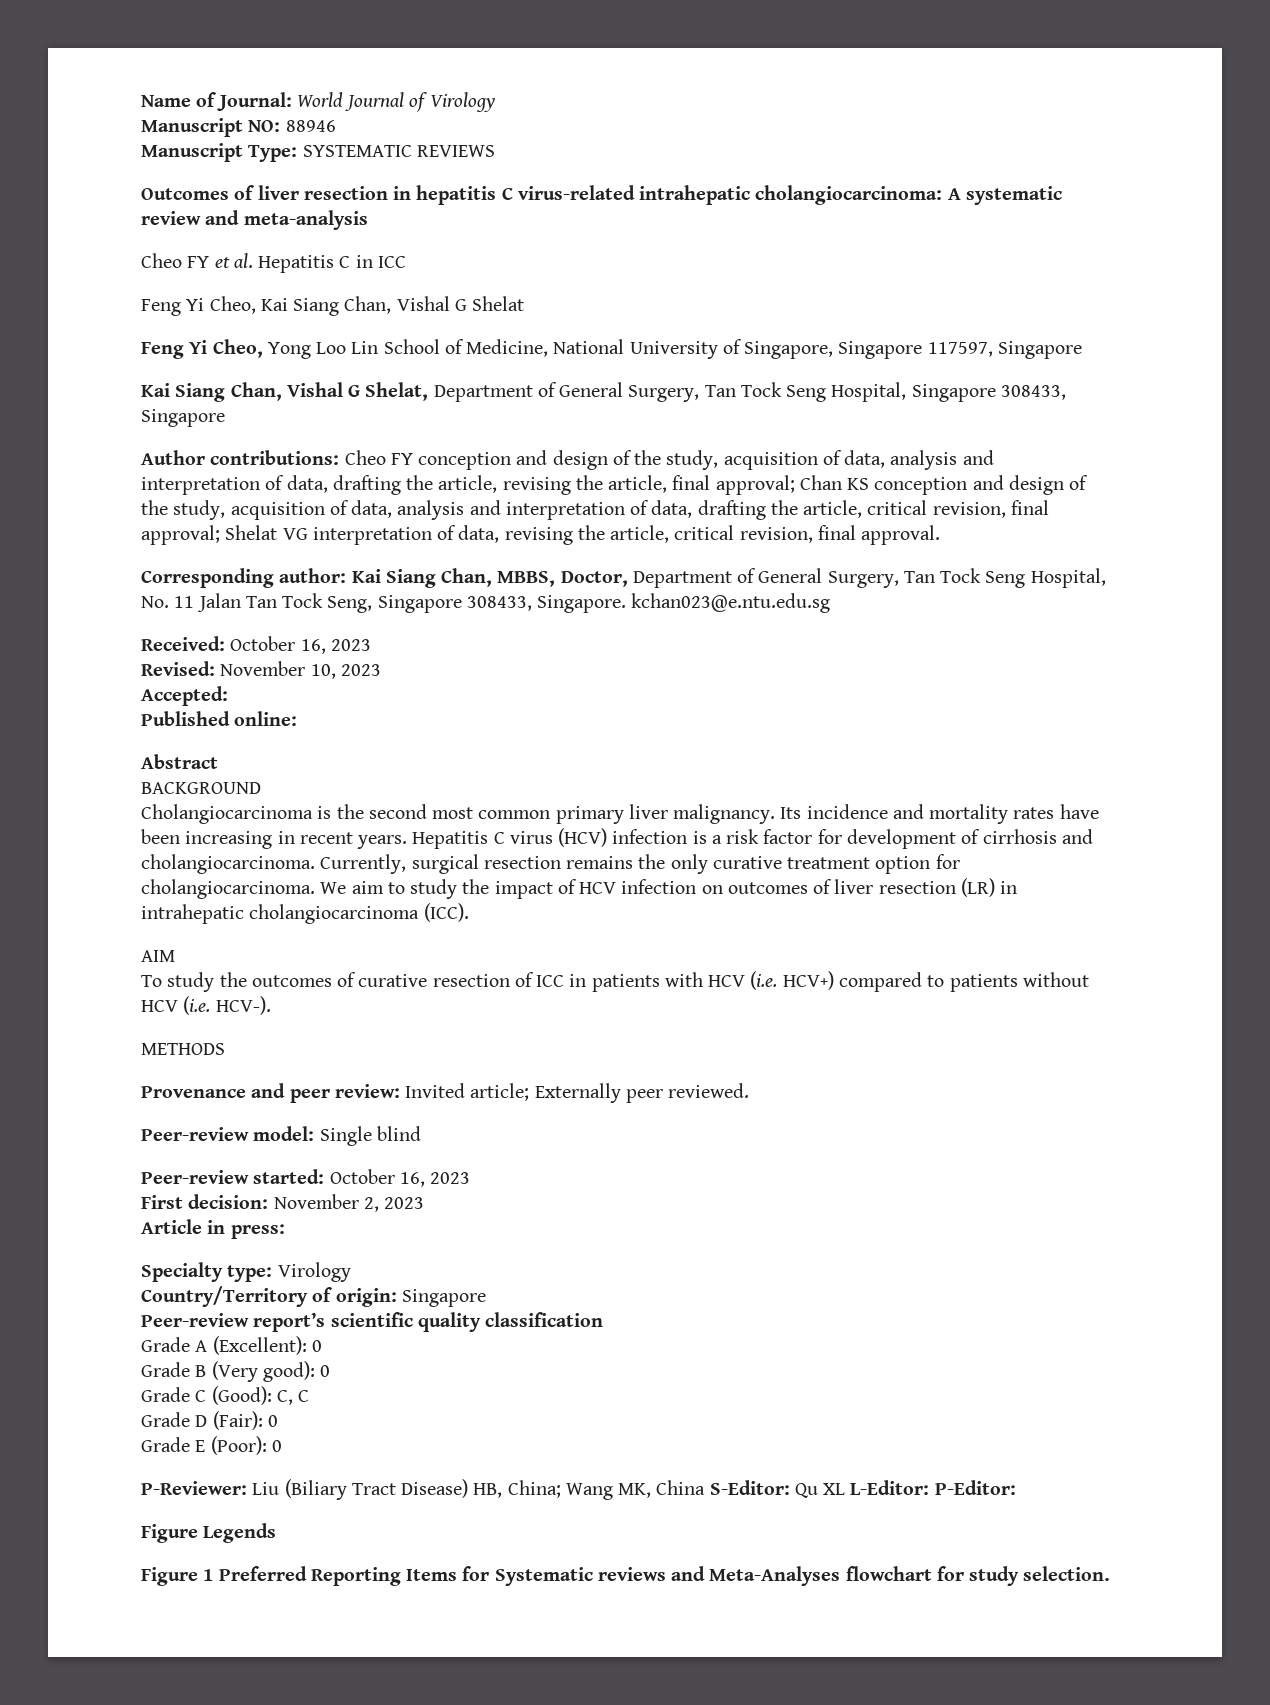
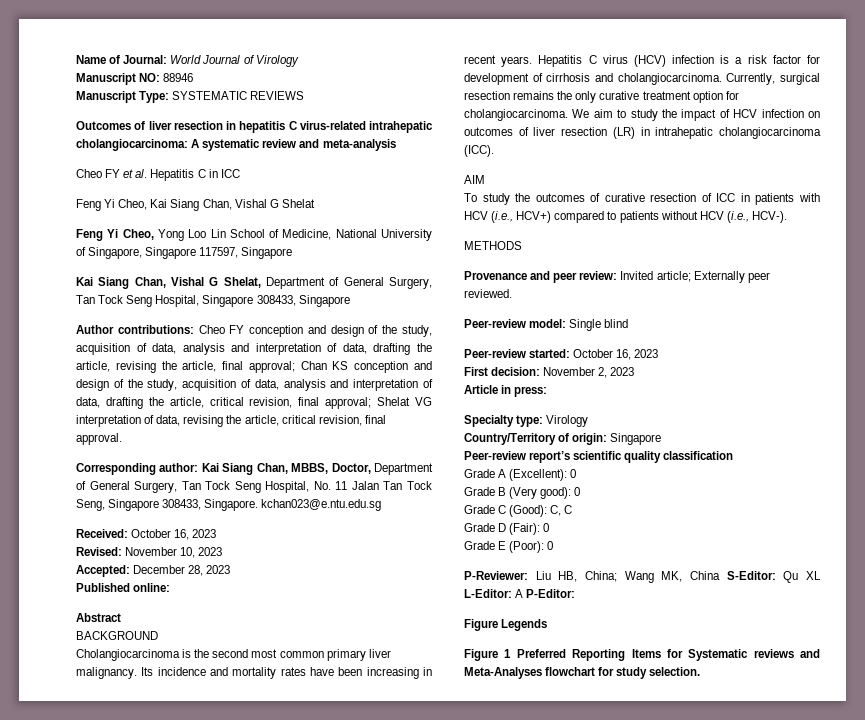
(228, 696) none -> [133,565,231,576] December 28, 2023
[750,971,778,990] (i.e. -> [491,211,514,223] (i.e.,
[183,996,211,1015] (i.e. -> [726,211,749,223] (i.e.,
[284,1479,469,1500] (Biliary Tract Disease) -> (551, 575) none
(930, 1487) none -> [515,589,524,598] A

